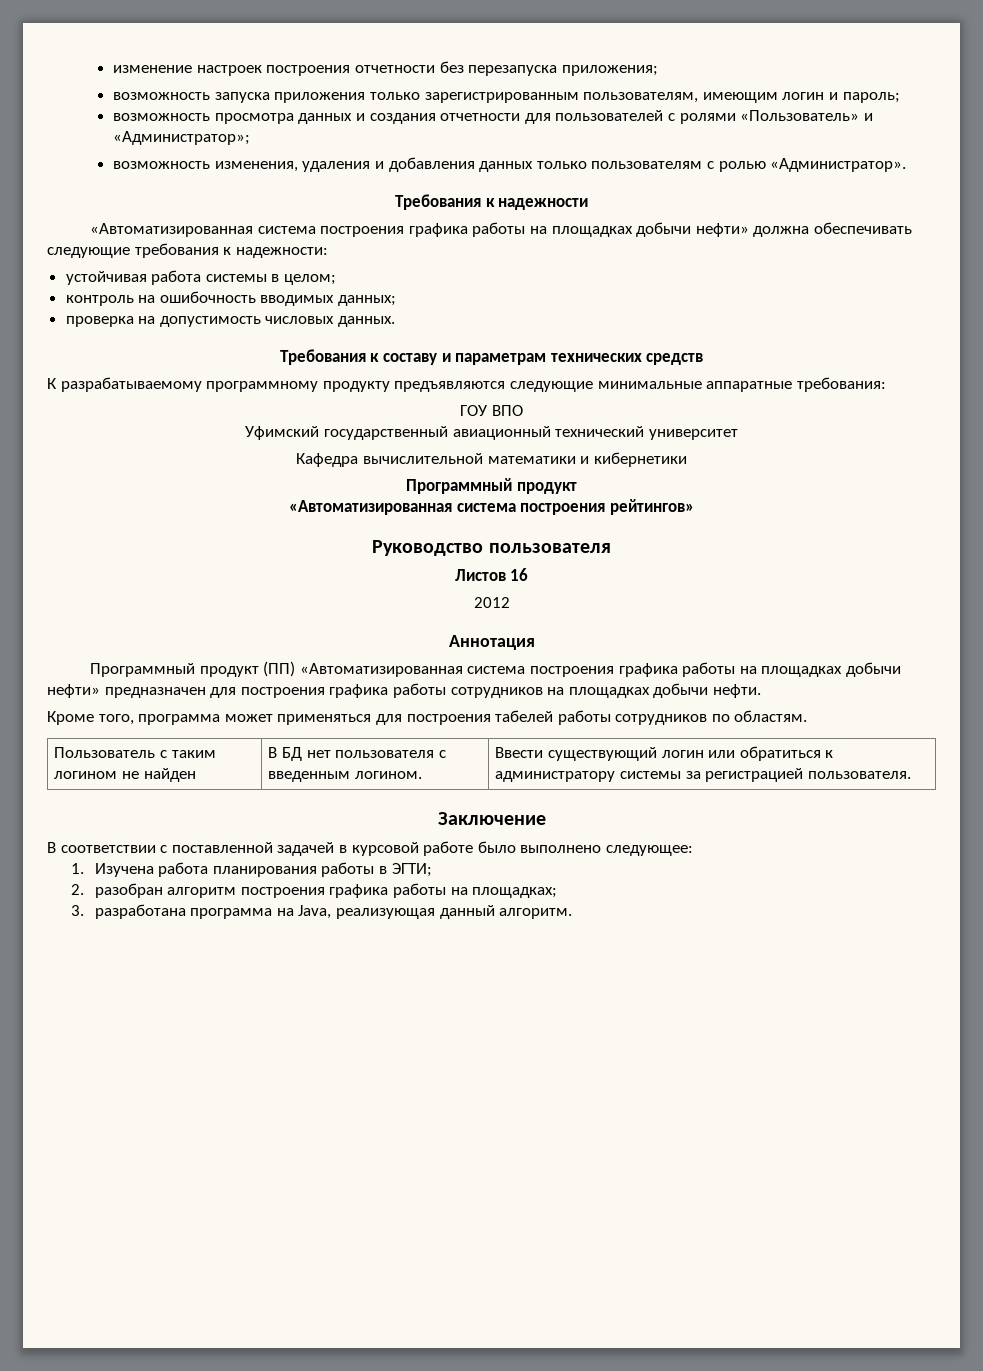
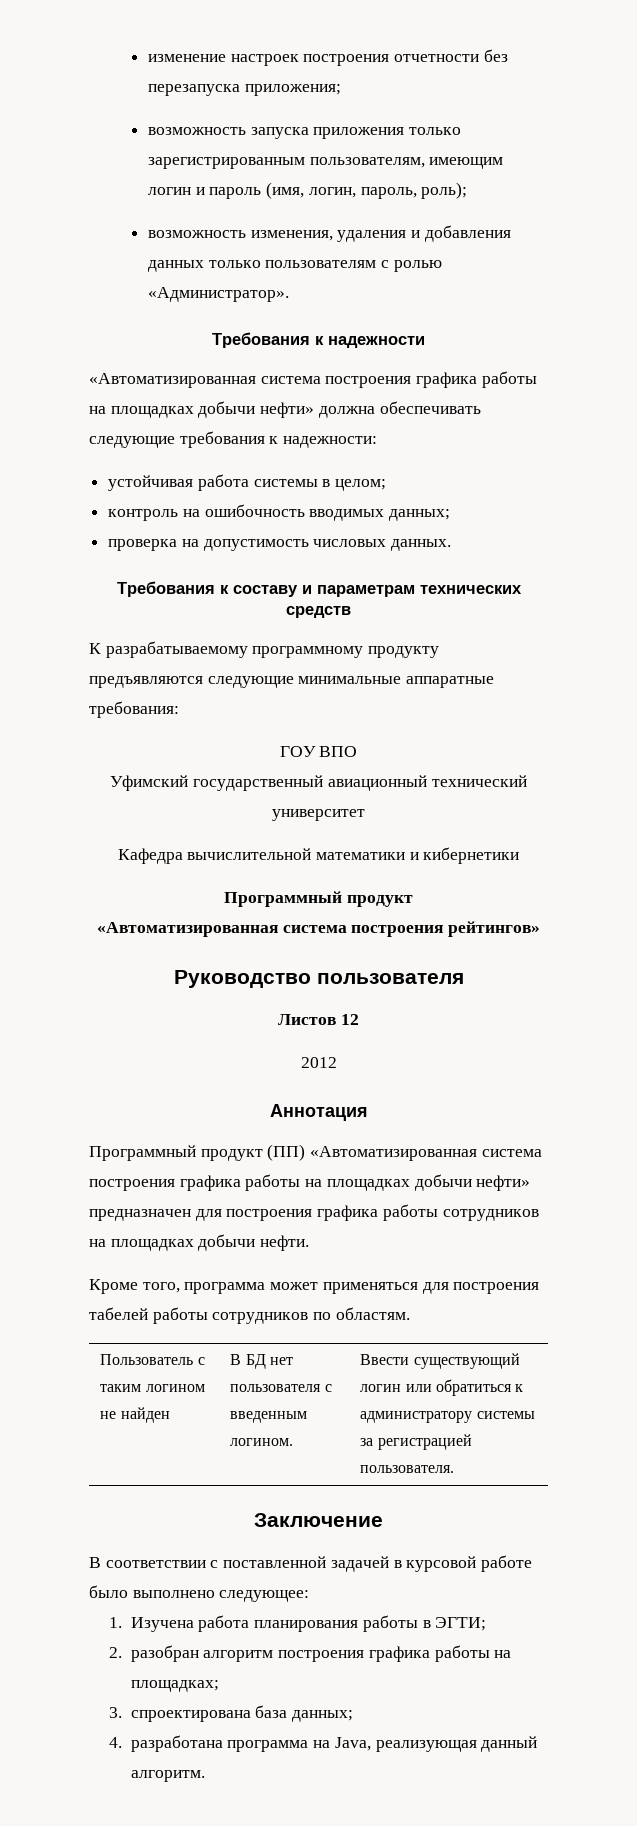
[842,92,900,103] [113,110,873,124] [113,131,251,145] пароль; // возможность просмотра данных и создания отчетности для пользователей с ролями «Пользователь» и «Администратор»; -> [209,182,468,199] пароль (имя, логин, пароль, роль);
[510,568,529,581] 16 -> [340,1014,359,1025] 12
(84, 910) none -> [130,1705,354,1722] [108,1737,122,1748] спроектирована база данных; // 4.

